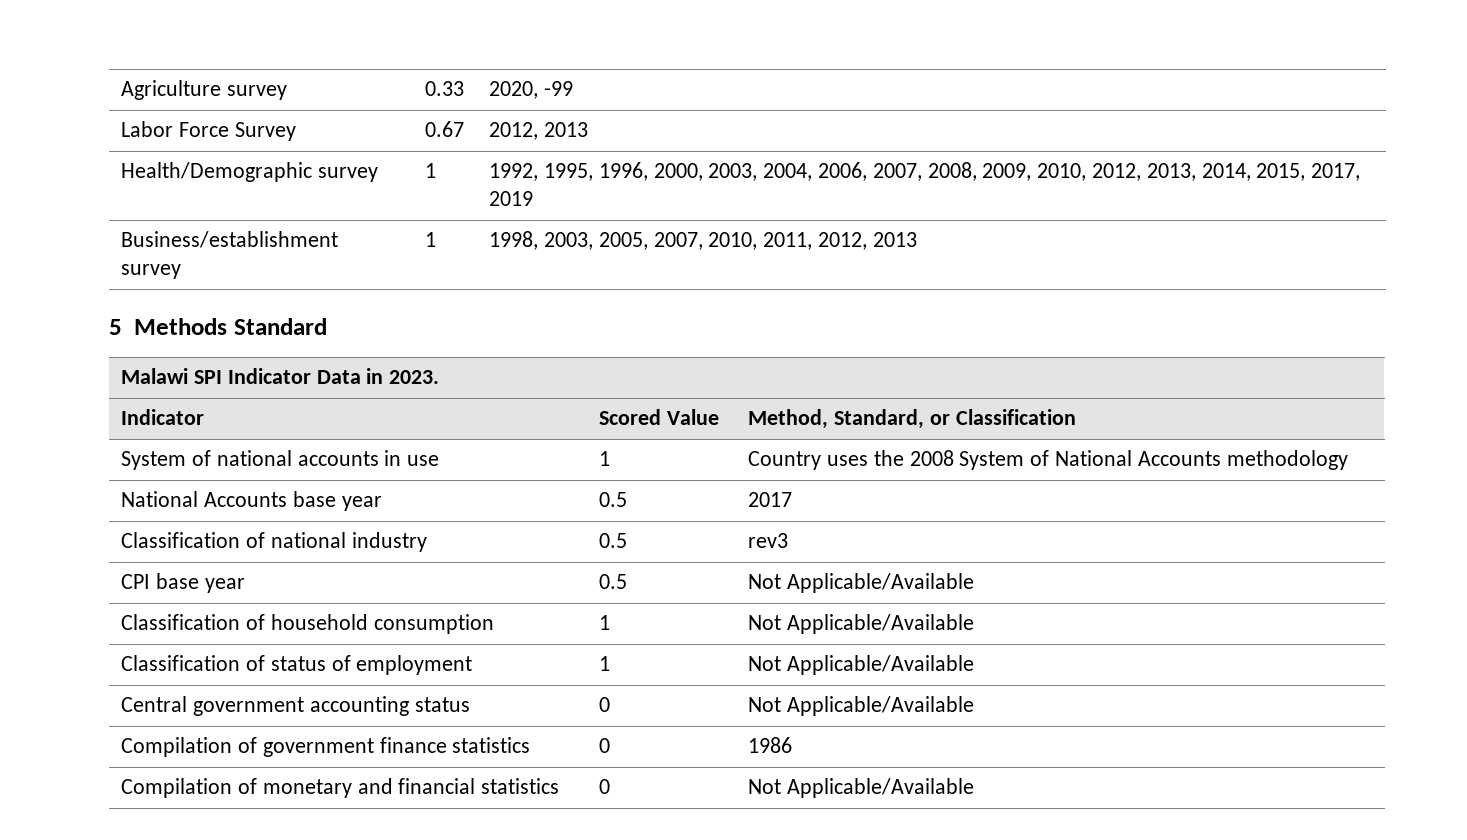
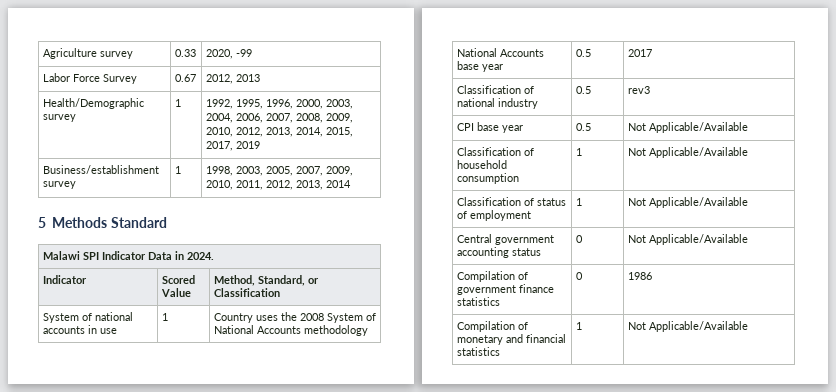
(703, 241) none -> [325,166,353,176] 2009,
[872,232,917,247] 2013 -> [295,180,351,190] 2013, 2014
[389,370,440,384] 2023. -> [186,252,214,260] 2024.
[599,779,611,794] 0 -> [575,322,582,330] 1

